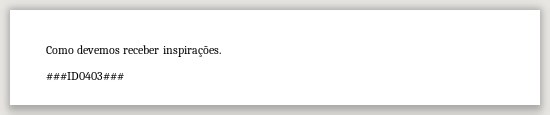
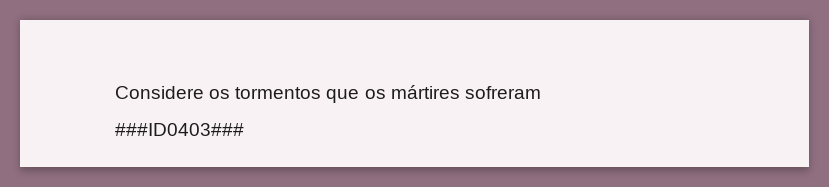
[46,45,221,57] Como devemos receber inspirações. -> [115,85,541,103] Considere os tormentos que os mártires sofreram

